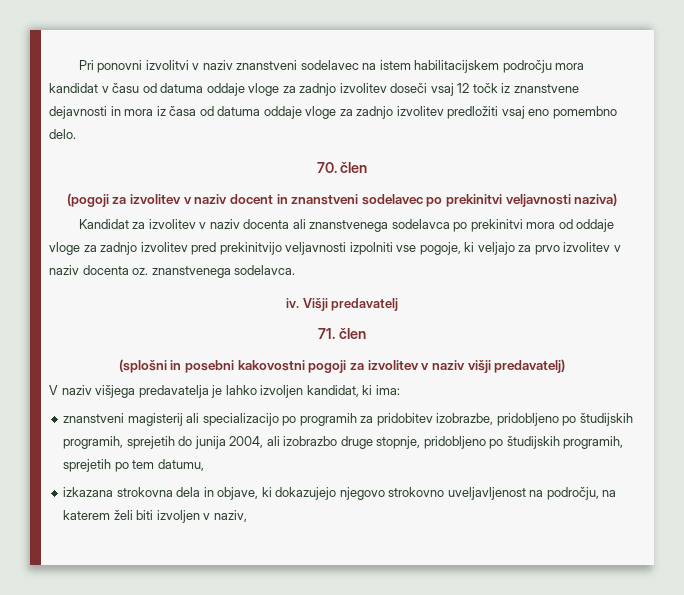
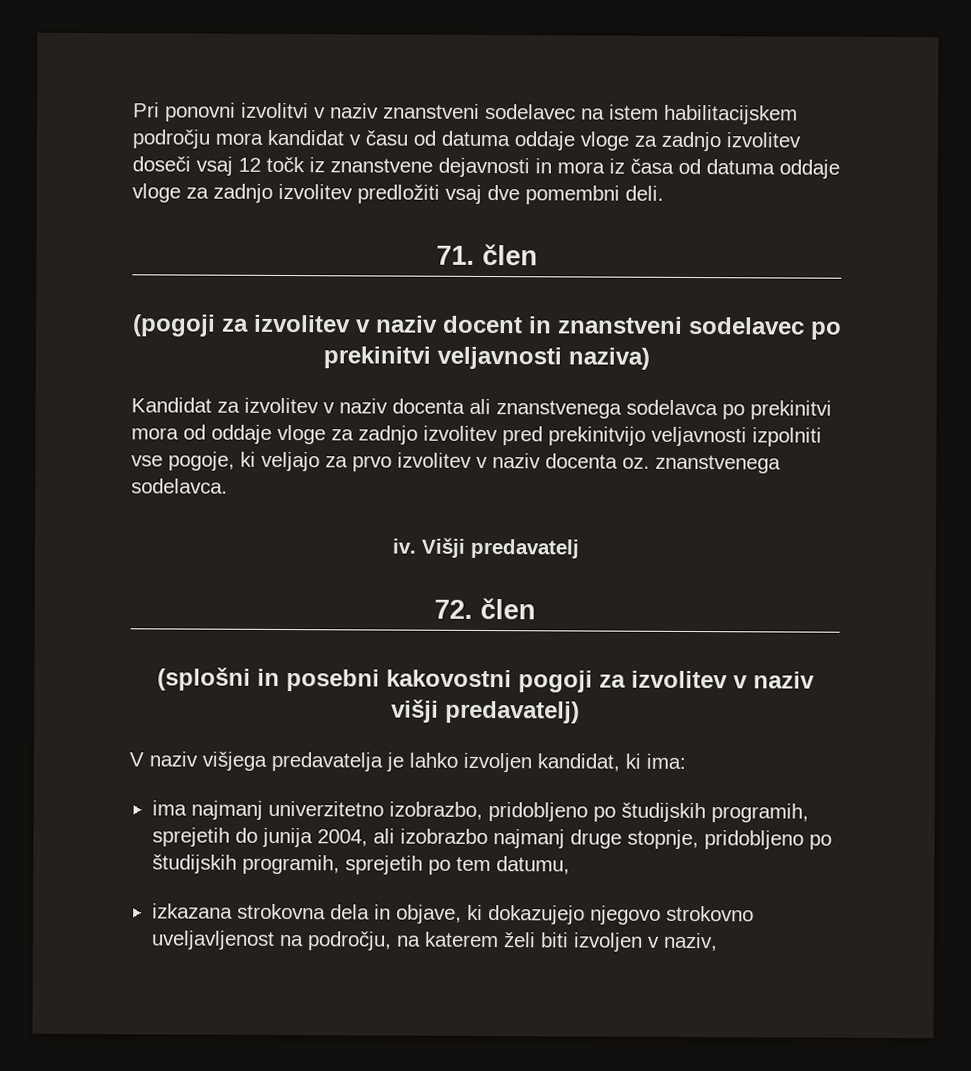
[528,106,617,119] [49,129,76,139] [316,162,337,173] eno pomembno delo. // 70. -> [487,185,664,205] [436,245,475,265] dve pomembni deli. // 71.
[318,328,336,339] 71. -> [434,599,473,619] 72.
[63,413,494,426] znanstveni magisterij ali specializacijo po programih za pridobitev izobrazbe, -> [151,800,483,820] ima najmanj univerzitetno izobrazbo,
(338, 441) none -> [492,829,565,849] najmanj

